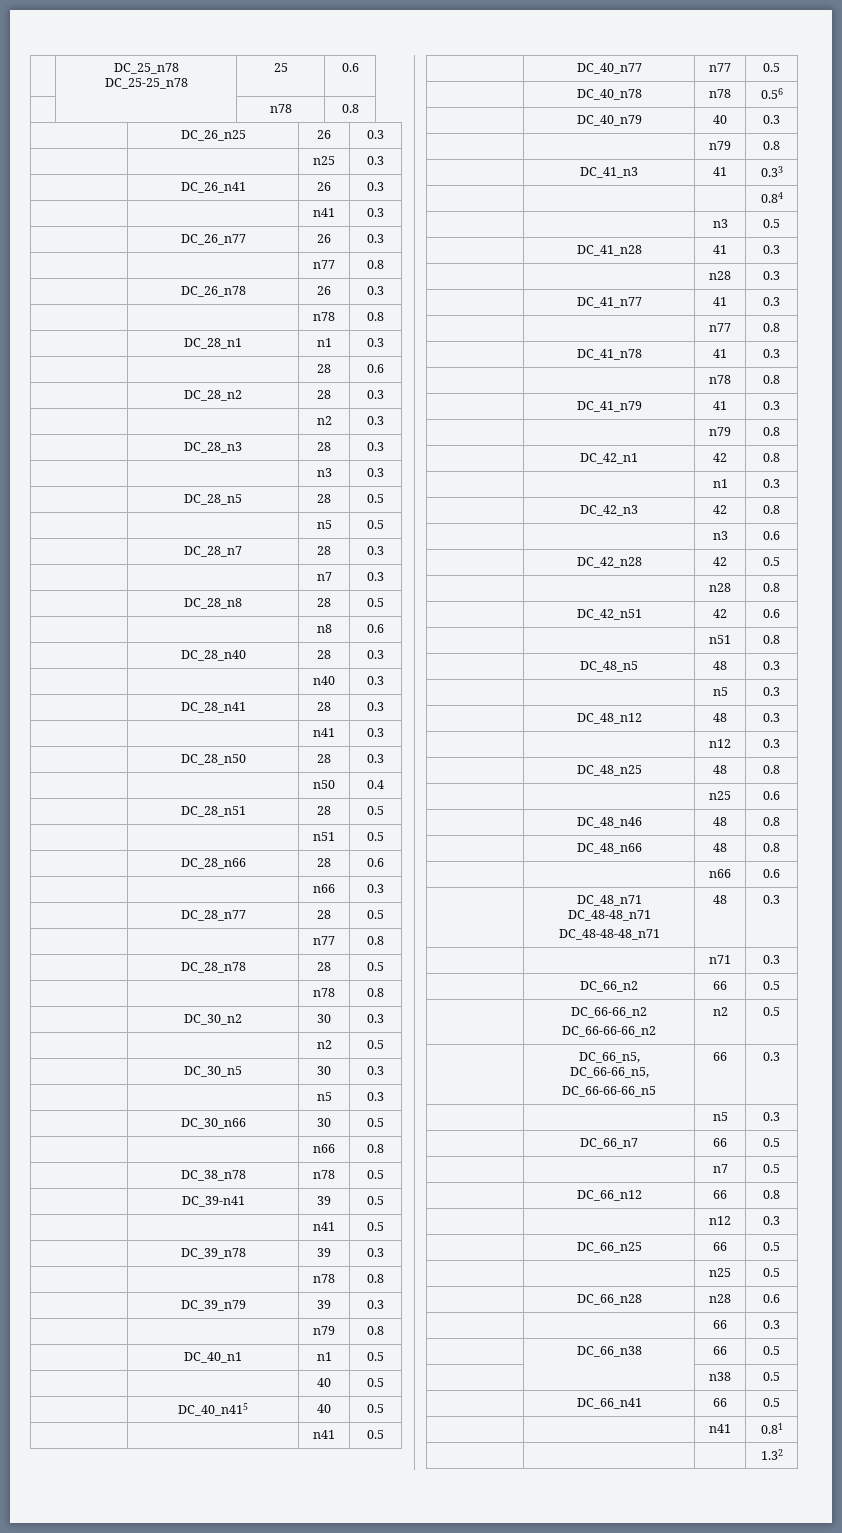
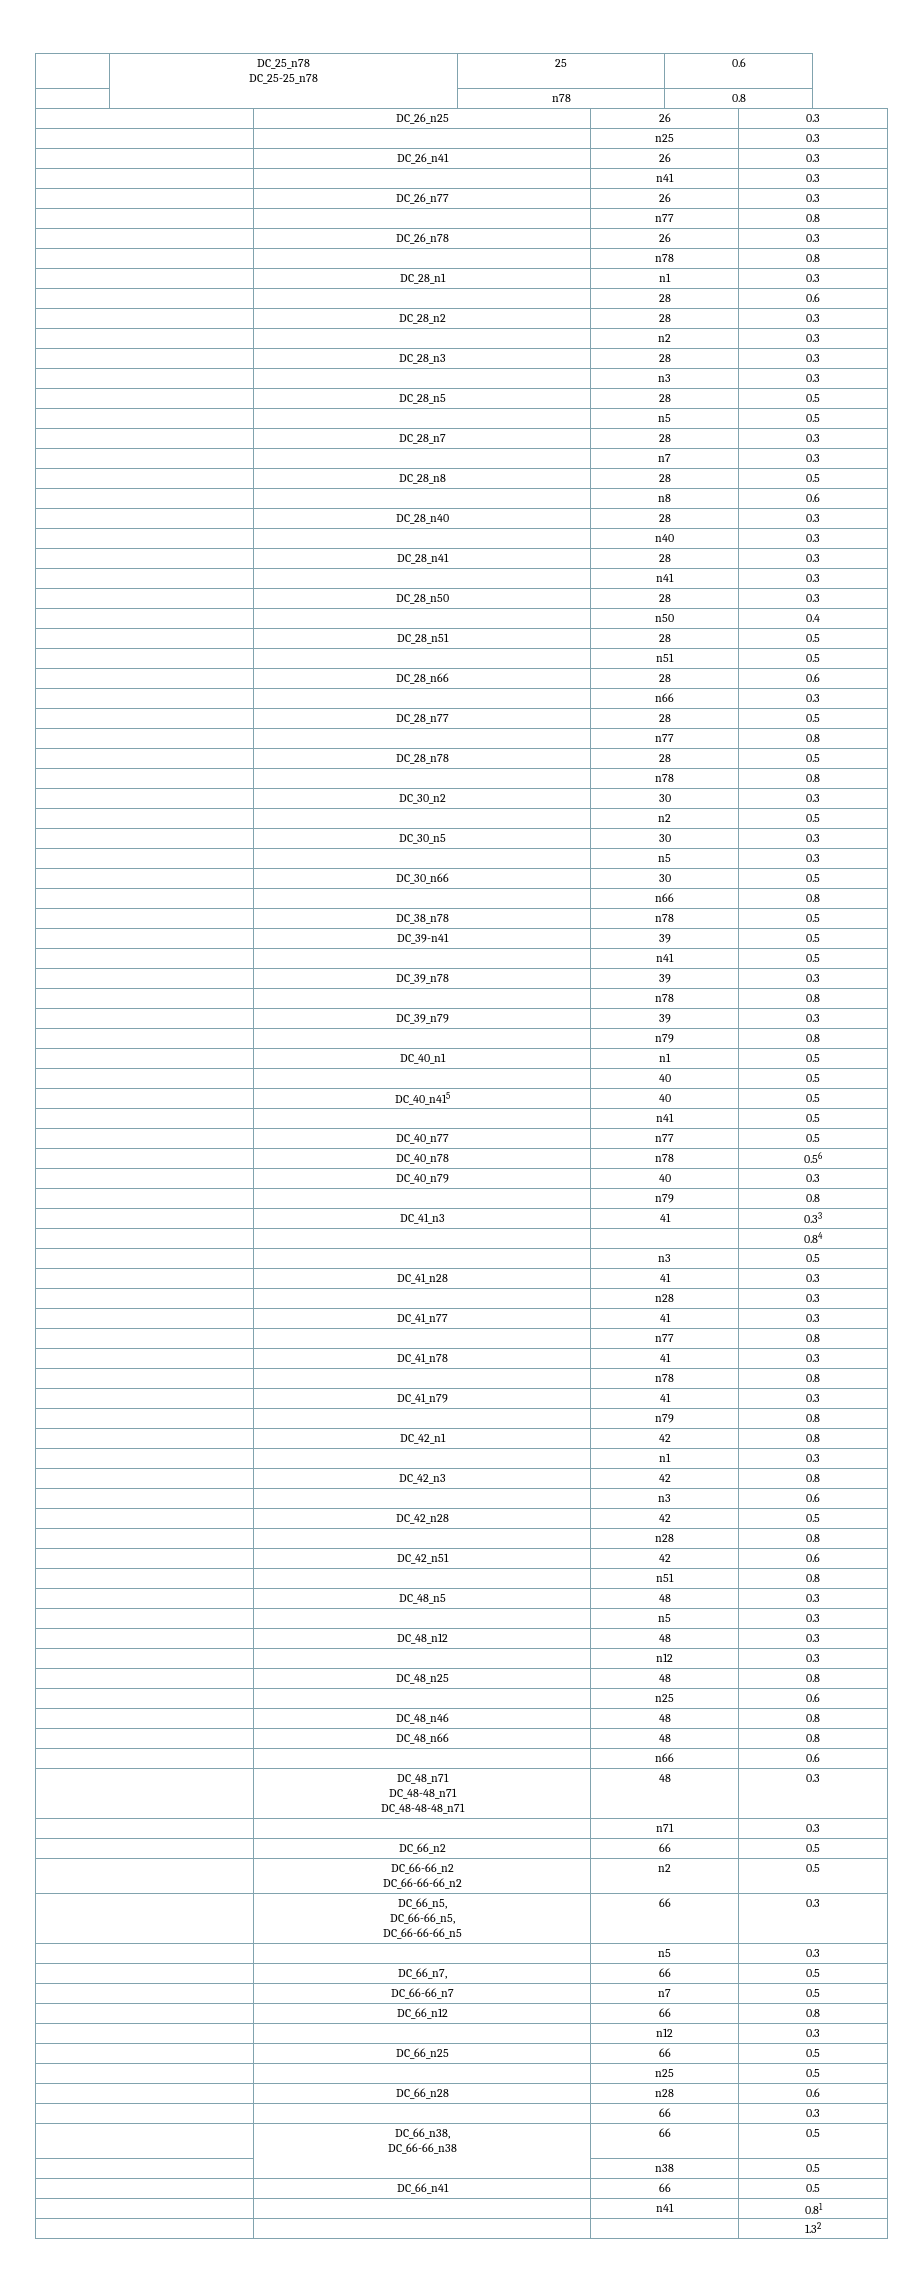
[580,1138,638,1149] [713,1138,727,1147] [763,1138,780,1147] DC_66_n7 | 66 | 0.5 // | -> [397,1968,447,1979] [658,1968,671,1977] [806,1969,820,1977] [390,1988,454,1999] DC_66_n7, | 66 | 0.5 // | DC_66-66_n7
[576,1346,642,1357] DC_66_n38 -> [394,2128,450,2139] [387,2143,457,2154] DC_66_n38, // DC_66-66_n38

